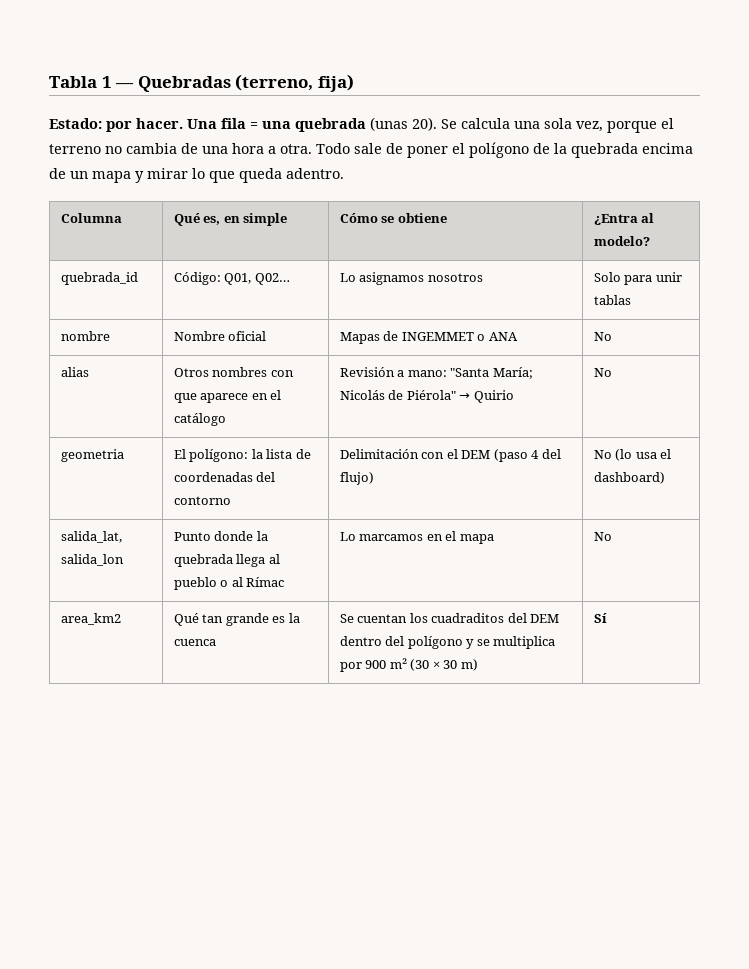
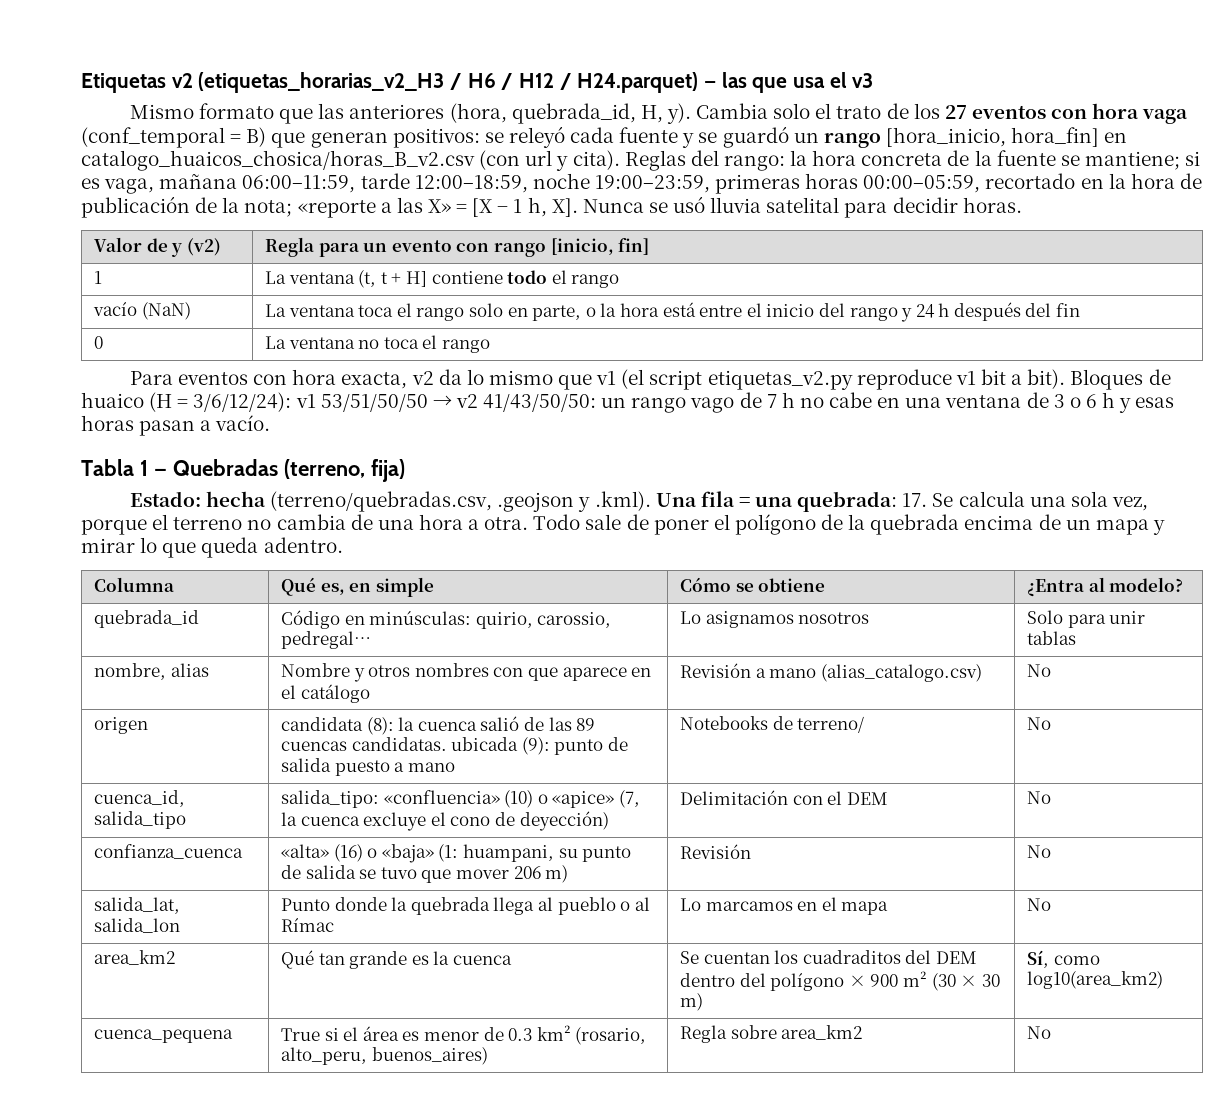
(49, 82) none -> [81,72,874,93] [129,103,1189,124] [81,126,1128,148] [81,150,1201,171] [81,173,1202,194] [81,196,1022,218] [94,237,221,257] [265,237,650,257] [94,271,103,284] [265,270,620,288] [93,302,191,320] [265,302,1081,322] [94,336,104,349] [265,335,491,353] [129,369,1171,390] [81,392,1175,413] [81,415,271,436] Etiquetas v2 (etiquetas_horarias_v2_H3 / H6 / H12 / H24.parquet) — las que usa el v3 // Mismo formato que las anteriores (hora, quebrada_id, H, y). Cambia solo el trato de los 27 eventos con hora vaga (conf_temporal = B) que generan positivos: se releyó cada fuente y se guardó un rango [hora_inicio, hora_fin] en catalogo_huaicos_chosica/horas_B_v2.csv (con url y cita). Reglas del rango: la hora concreta de la fuente se mantiene; si es vaga, mañana 06:00–11:59, tarde 12:00–18:59, noche 19:00–23:59, primeras horas 00:00–05:59, recortado en la hora de publicación de la nota; «reporte a las X» = [X − 1 h, X]. Nunca se usó lluvia satelital para decidir horas. // Valor de y (v2) | Regla para un evento con rango [inicio, fin] // 1 | La ventana (t, t + H] contiene todo el rango // vacío (NaN) | La ventana toca el rango solo en parte, o la hora está entre el inicio del rango y 24 h después del fin // 0 | La ventana no toca el rango // Para eventos con hora exacta, v2 da lo mismo que v1 (el script etiquetas_v2.py reproduce v1 bit a bit). Bloques de huaico (H = 3/6/12/24): v1 53/51/50/50 → v2 41/43/50/50: un rango vago de 7 h no cabe en una ventana de 3 o 6 h y esas horas pasan a vacío. //
[106,118,183,132] por hacer. -> [206,491,651,512] hecha (terreno/quebradas.csv, .geojson y .kml).
[295,117,437,132] quebrada (unas 20). -> [797,491,928,512] quebrada: 17.
[173,272,290,285] Código: Q01, Q02… -> [281,610,612,629] [281,631,372,649] Código en minúsculas: quirio, carossio, pedregal…
[60,331,110,341] nombre -> [94,663,209,680] nombre, alias
[228,331,267,341] [339,331,518,344] [593,332,612,341] [60,367,89,377] [173,368,209,377] oficial | Mapas de INGEMMET o ANA | No // alias | Otros -> [353,665,411,682] y otros
[407,367,533,379] [339,390,514,403] [593,368,612,377] [60,449,124,462] [173,449,311,462] [173,472,276,482] [173,496,231,505] [339,449,561,462] [339,472,374,485] [593,449,672,461] [593,472,665,484] mano: "Santa María; Nicolás de Piérola" → Quirio | No // geometria | El polígono: la lista de coordenadas del contorno | Delimitación con el DEM (paso 4 del flujo) | No (lo usa el dashboard) -> [769,664,982,682] [1027,664,1052,677] [94,717,149,734] [281,716,596,735] [281,737,629,755] [281,758,455,776] [680,716,865,733] [1027,717,1052,730] [94,790,186,807] [94,811,187,829] [281,790,641,808] [281,811,609,831] [680,790,888,805] [1027,791,1052,804] [94,844,244,859] [281,844,632,863] [281,865,569,883] [680,844,752,859] [1027,845,1052,858] mano (alias_catalogo.csv) | No // origen | candidata (8): la cuenca salió de las 89 cuencas candidatas. ubicada (9): punto de salida puesto a mano | Notebooks de terreno/ | No // cuenca_id, salida_tipo | salida_tipo: «confluencia» (10) o «apice» (7, la cuenca excluye el cono de deyección) | Delimitación con el DEM | No // confianza_cuenca | «alta» (16) o «baja» (1: huampani, su punto de salida se tuvo que mover 206 m) | Revisión | No
[466,636,556,649] [339,662,362,672] y se multiplica por -> [848,975,866,987] ×
[593,613,607,623] Sí -> [1027,950,1100,968] [1027,971,1164,989] [94,1029,234,1043] [281,1025,647,1045] [281,1047,488,1065] [680,1025,863,1043] [1027,1026,1052,1039] Sí, como log10(area_km2) // cuenca_pequena | True si el área es menor de 0.3 km² (rosario, alto_peru, buenos_aires) | Regla sobre area_km2 | No

